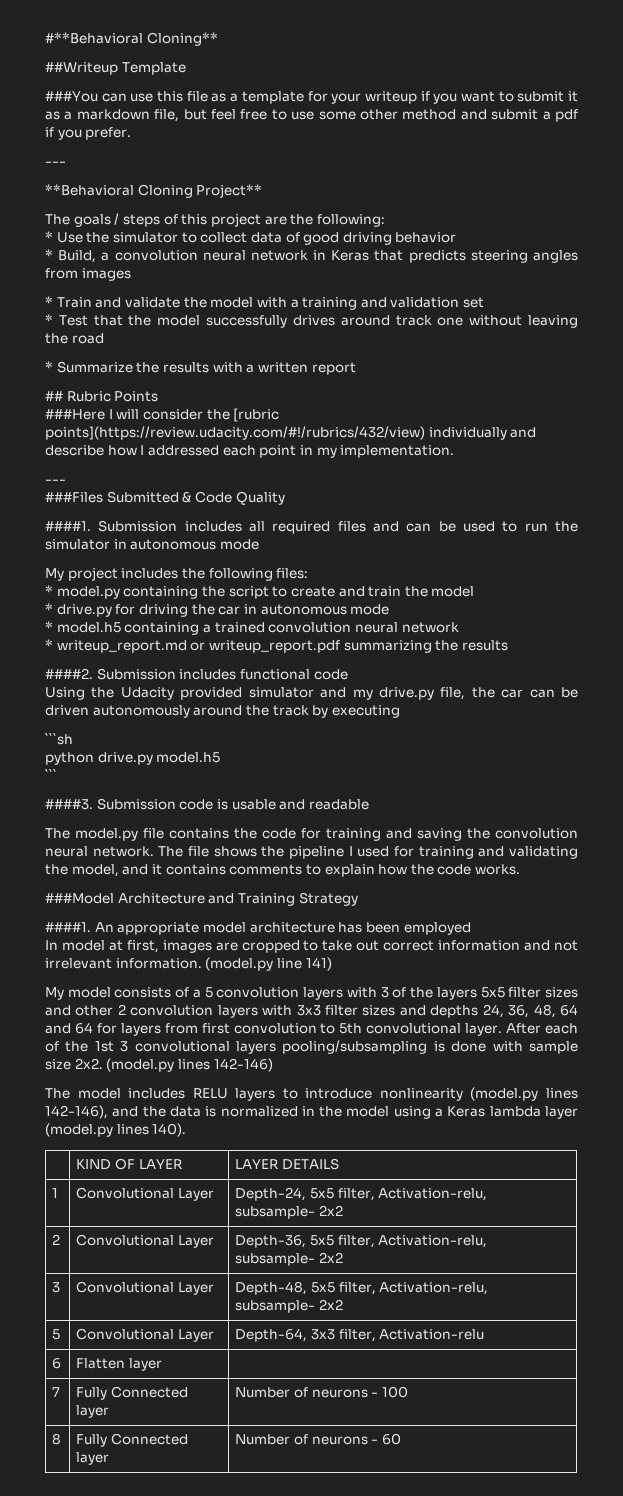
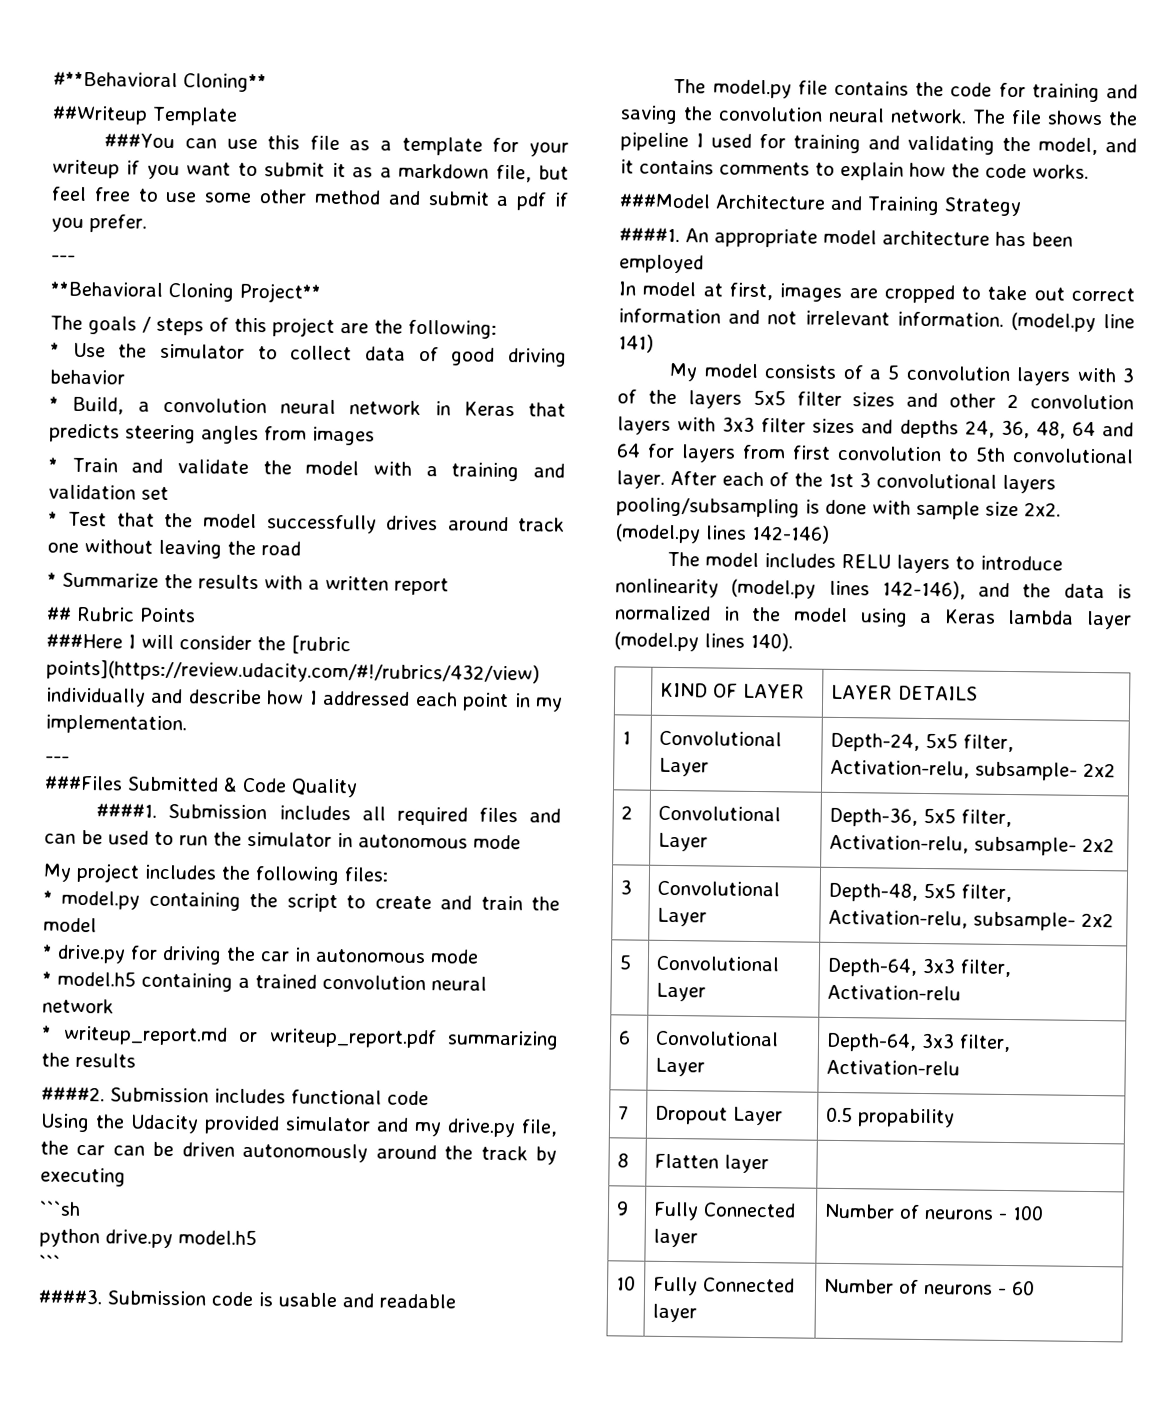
(62, 1363) none -> [654,1030,779,1047] [654,1057,705,1077] [825,1032,1011,1053] [825,1059,960,1076] [617,1105,629,1120] [654,1105,783,1126] [825,1106,955,1128] [616,1153,629,1168] | Convolutional Layer | Depth-64, 3x3 filter, Activation-relu // 7 | Dropout Layer | 0.5 propability // 8
[52,1387,61,1397] 7 -> [615,1201,629,1216] 9
[52,1433,62,1445] 8 -> [615,1275,636,1291] 10

